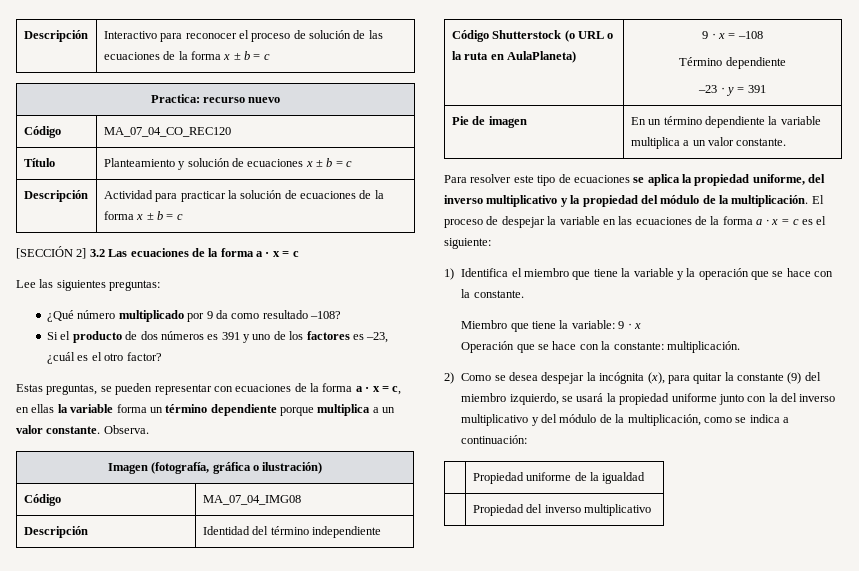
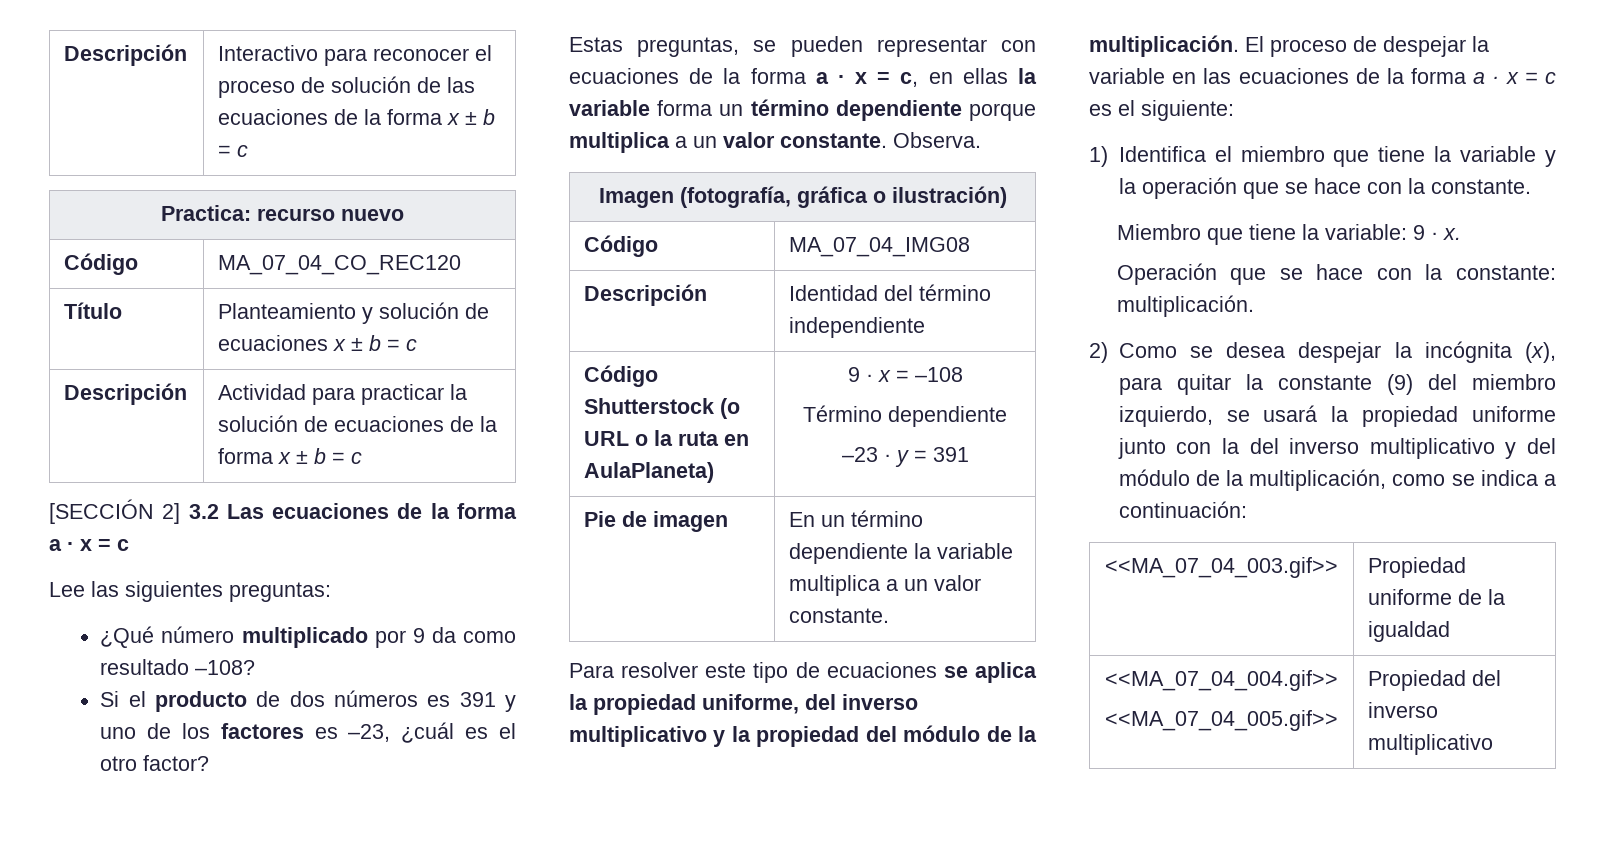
[633,323,641,329] x -> [1442,228,1461,240] x.
(528, 439) none -> [1105,557,1338,578] <<MA_07_04_003.gif>>
(646, 478) none -> [1105,670,1338,691] [1105,710,1338,731] <<MA_07_04_004.gif>> // <<MA_07_04_005.gif>>

